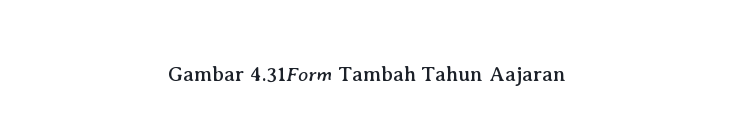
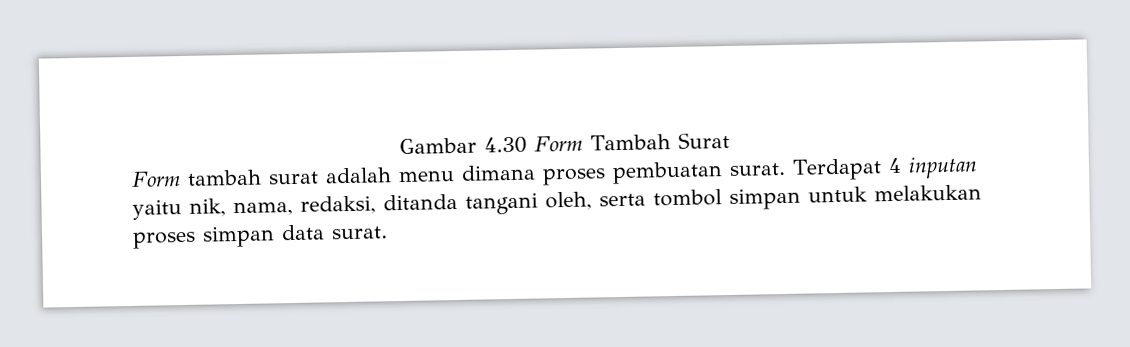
[249,66,566,86] 4.31Form Tambah Tahun Aajaran -> [484,131,730,154] [131,156,978,187] [132,184,982,220] [132,224,388,249] 4.30 Form Tambah Surat // Form tambah surat adalah menu dimana proses pembuatan surat. Terdapat 4 inputan yaitu nik, nama, redaksi, ditanda tangani oleh, serta tombol simpan untuk melakukan proses simpan data surat.

